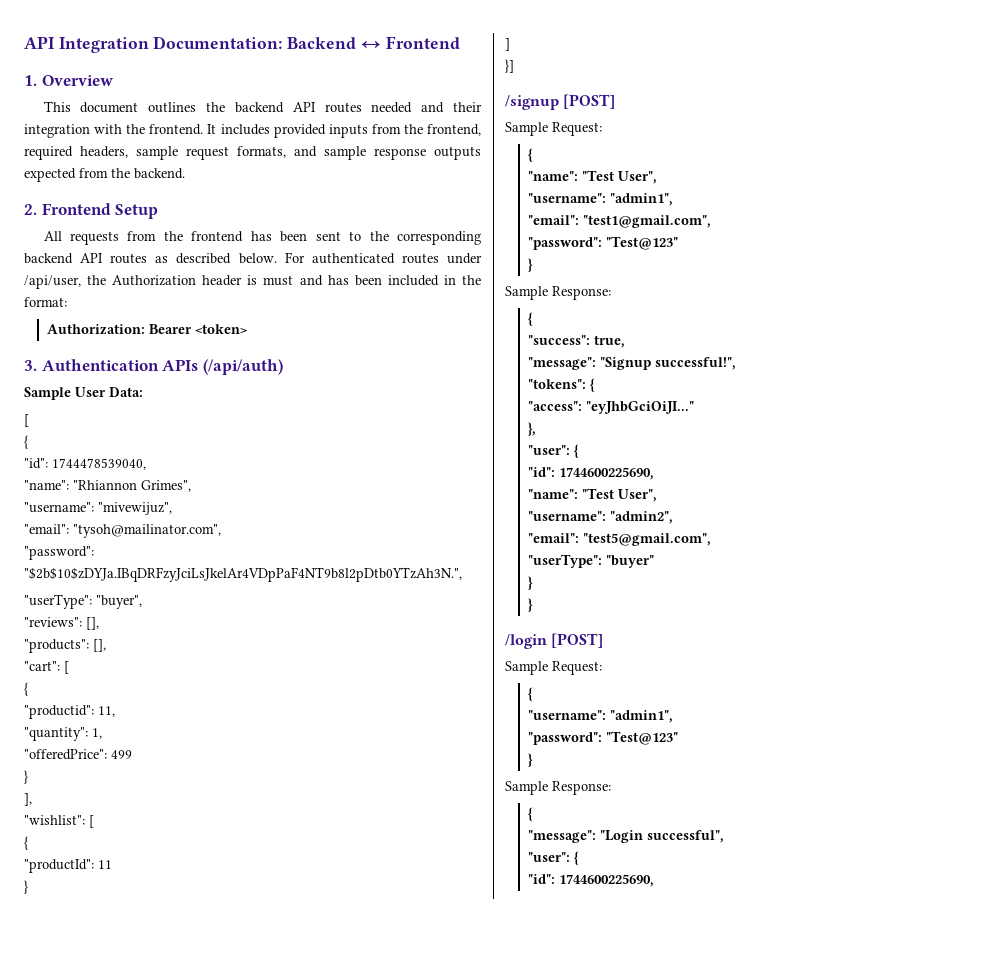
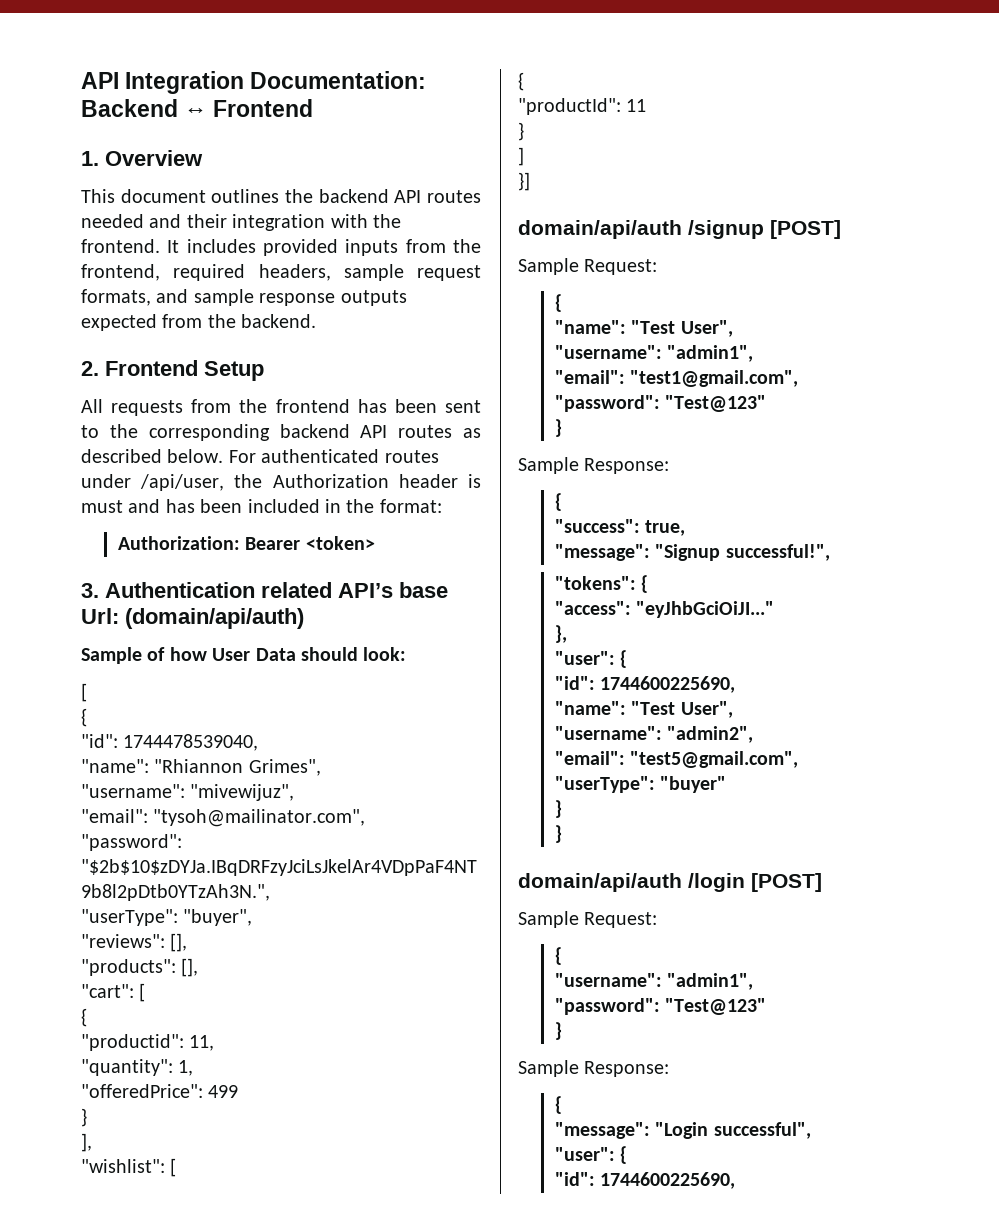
[162,359,283,375] [24,387,143,400] APIs (/api/auth) // Sample User Data: -> [261,582,448,598] [81,608,304,629] [81,647,407,664] related API’s base Url: (domain/api/auth) // Sample of how User Data should look:
(514, 66) none -> [518,220,682,239] domain/api/auth
(534, 605) none -> [518,873,682,892] domain/api/auth

